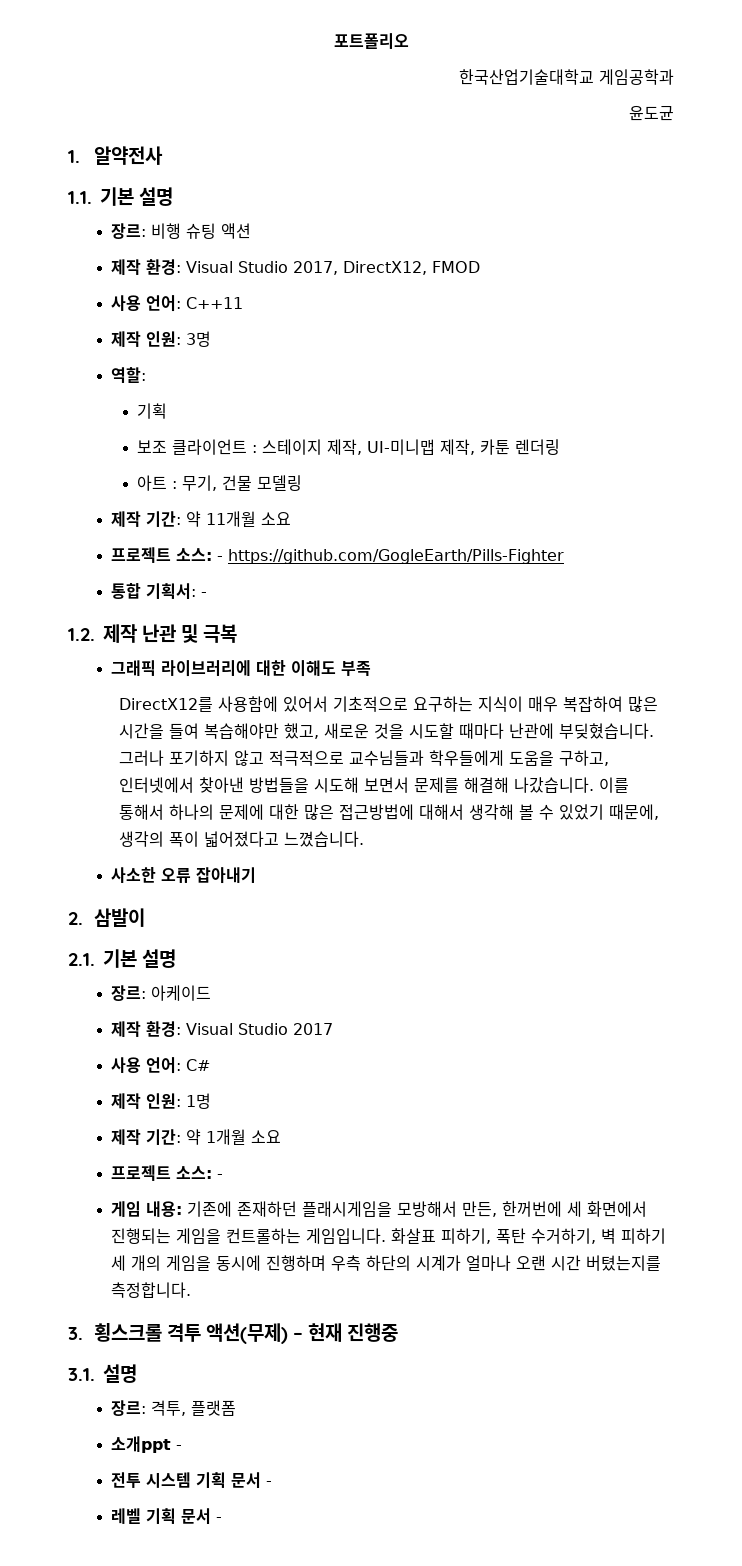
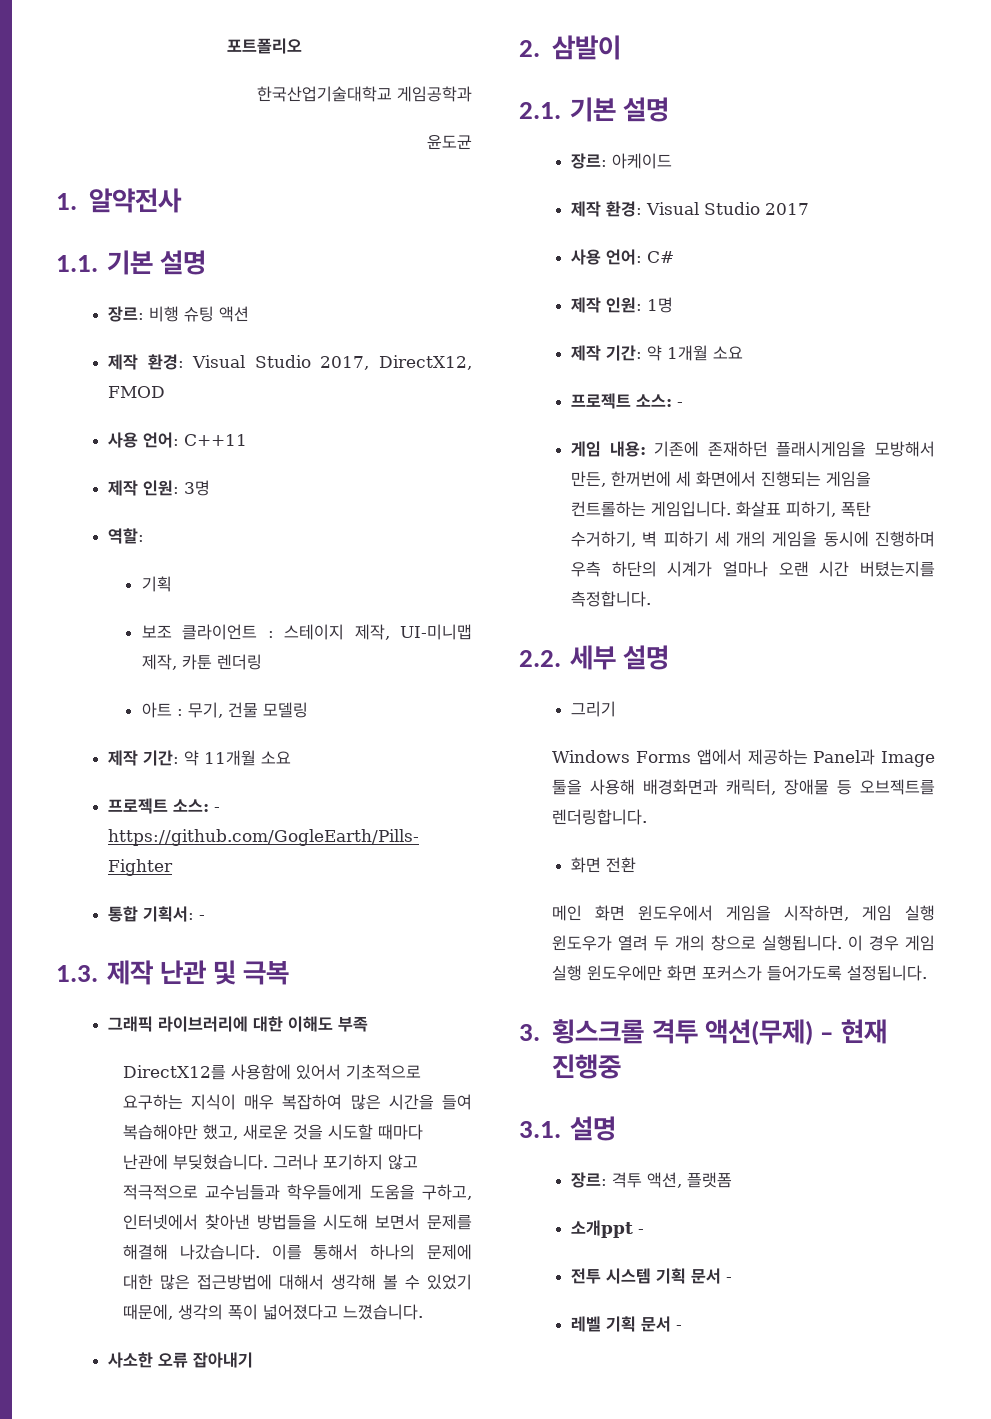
[68,628,95,641] 1.2. -> [56,965,98,982] 1.3.
(192, 1290) none -> [519,645,669,670] [571,701,617,717] [552,749,935,767] [552,779,935,795] [552,809,648,825] [571,857,637,873] [552,905,935,921] [552,935,935,951] [552,965,928,981] // 2.2. 세부 설명 // 그리기 // Windows Forms 앱에서 제공하는 Panel과 Image 툴을 사용해 배경화면과 캐릭터, 장애물 등 오브젝트를 렌더링합니다. // 화면 전환 // 메인 화면 윈도우에서 게임을 시작하면, 게임 실행 윈도우가 열려 두 개의 창으로 실행됩니다. 이 경우 게임 실행 윈도우에만 화면 포커스가 들어가도록 설정됩니다.
[151,1400,187,1416] 격투, -> [612,1172,683,1188] 격투 액션,

